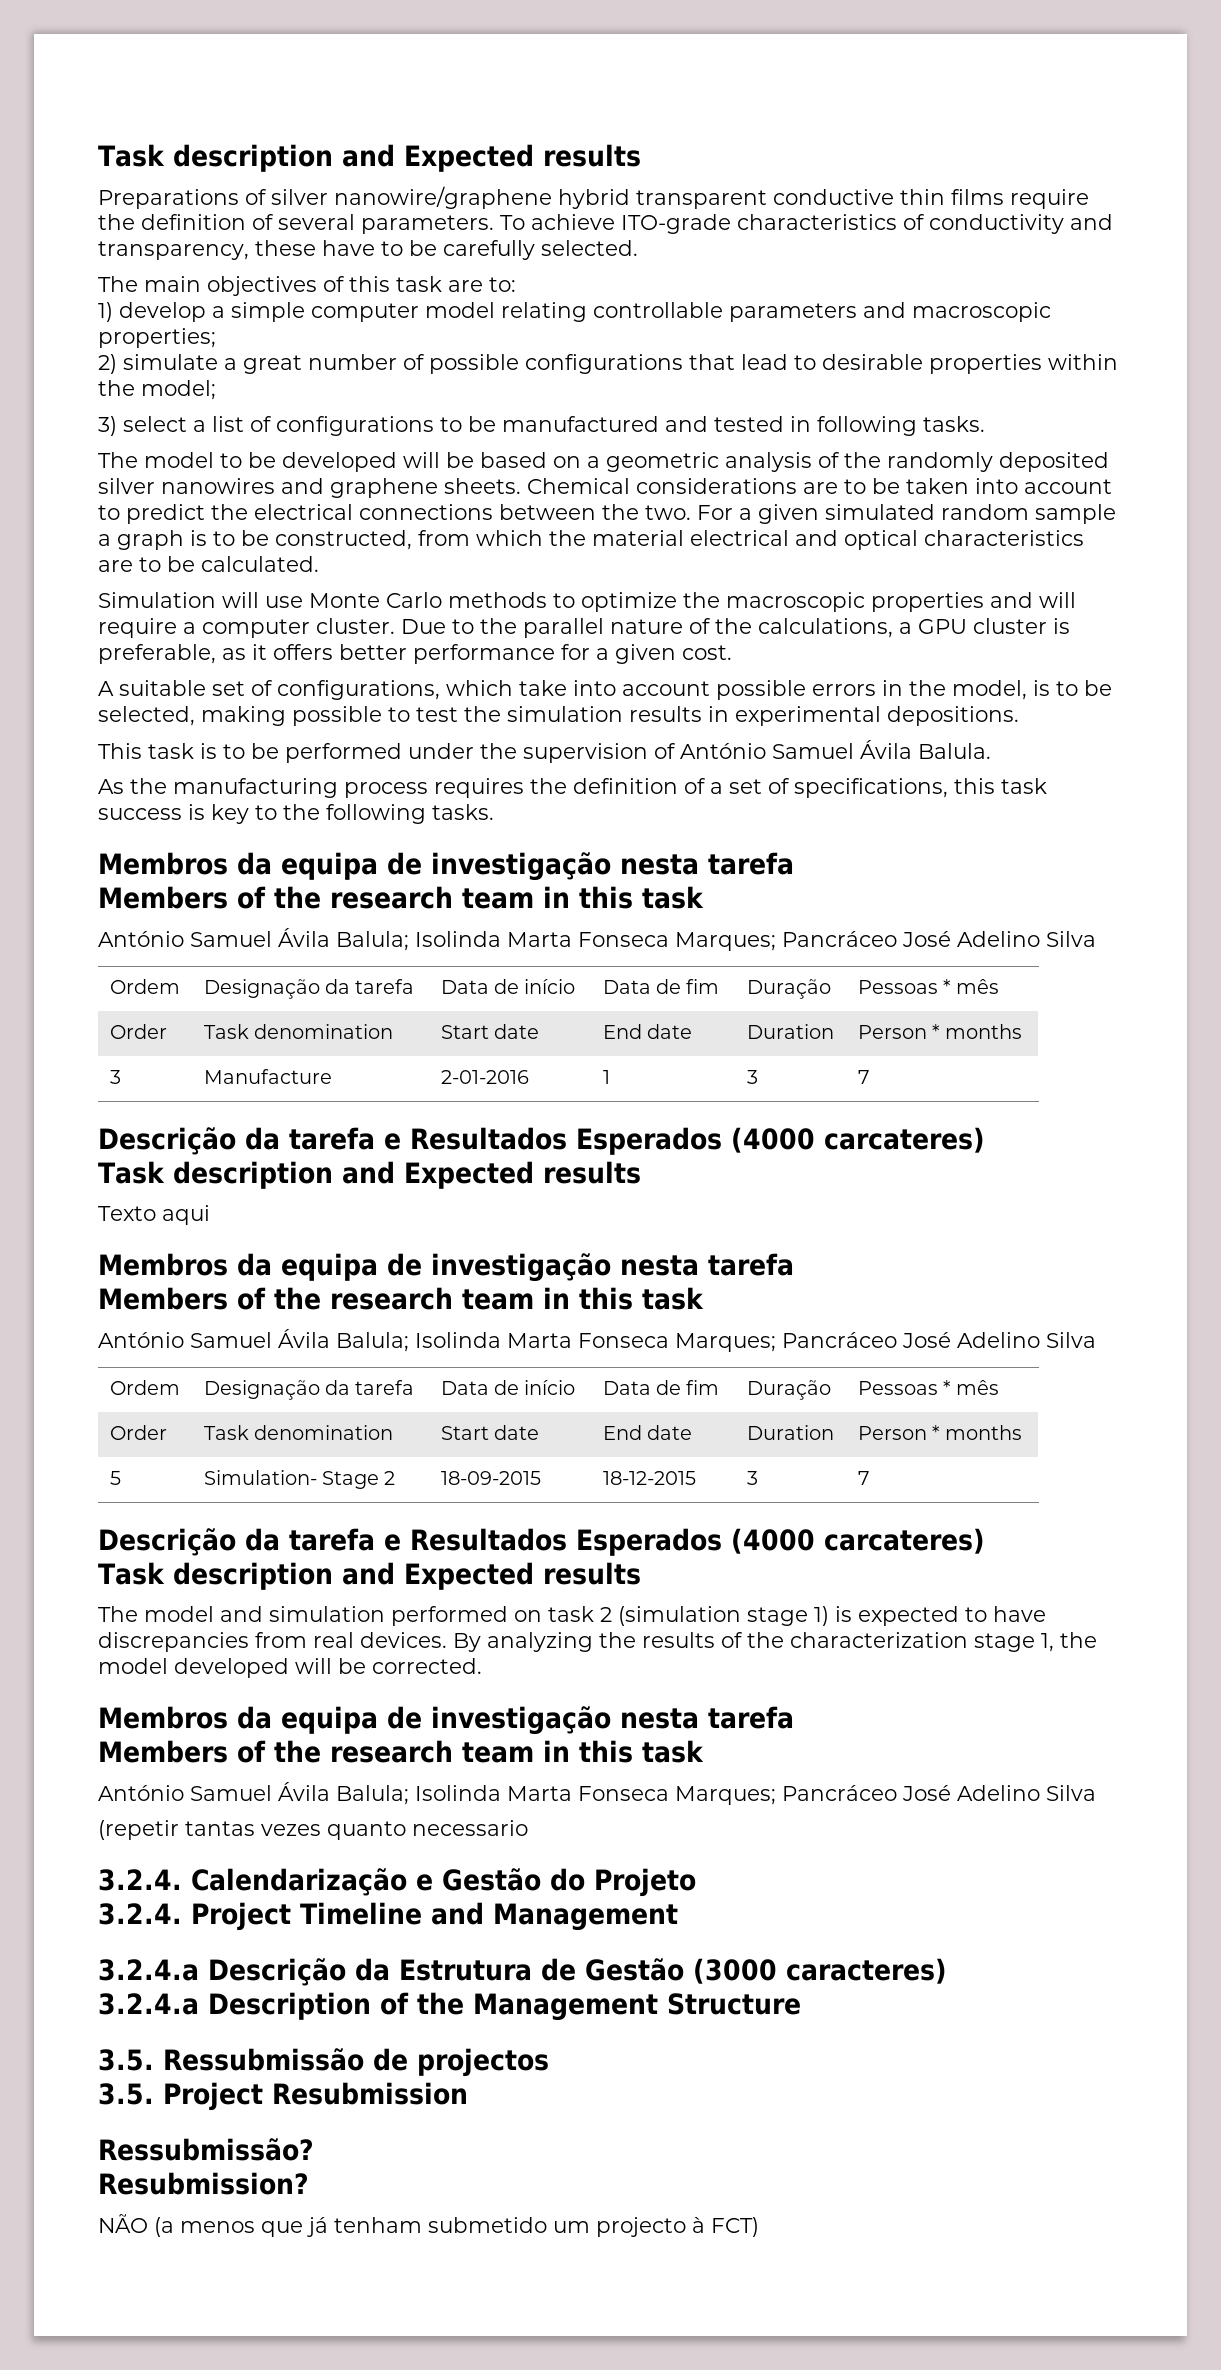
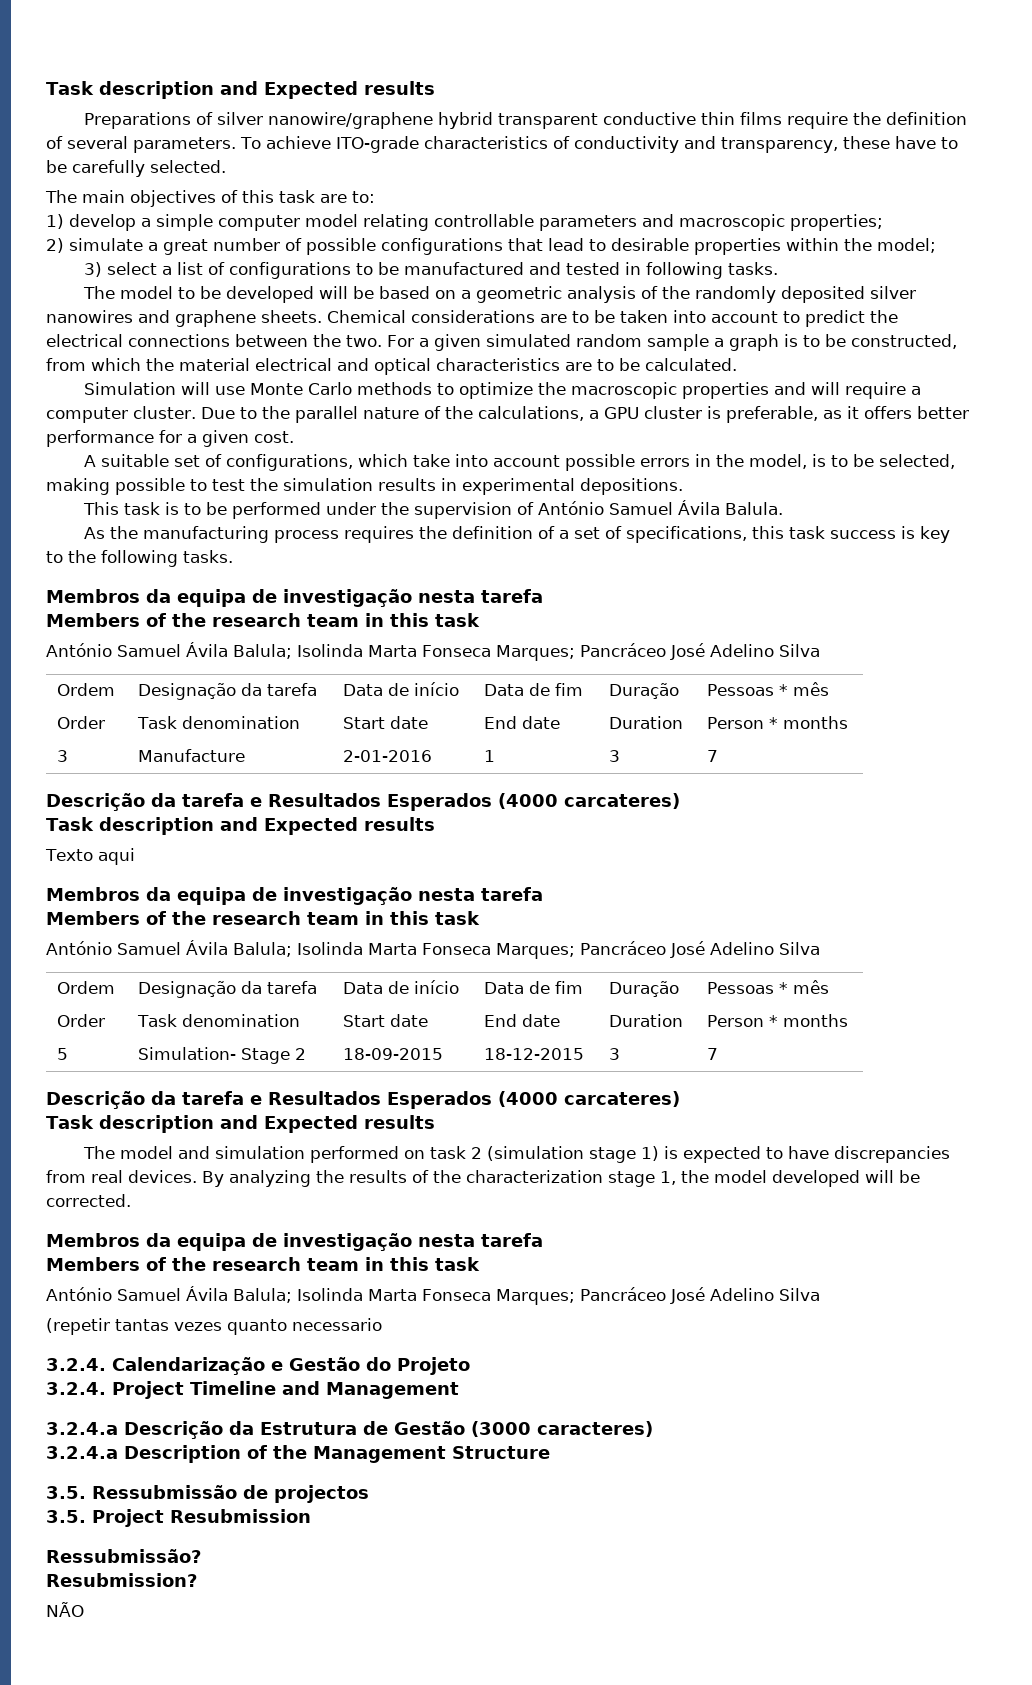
[154,2217,759,2237] (a menos que já tenham submetido um projecto à FCT) -> (84, 1609) none

